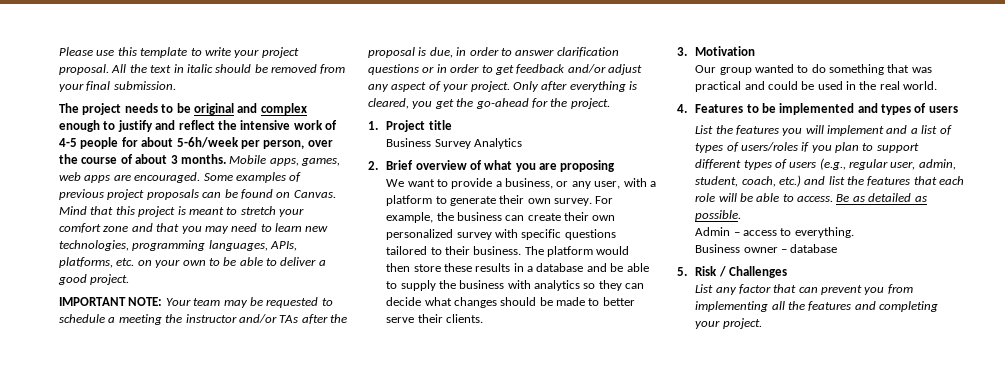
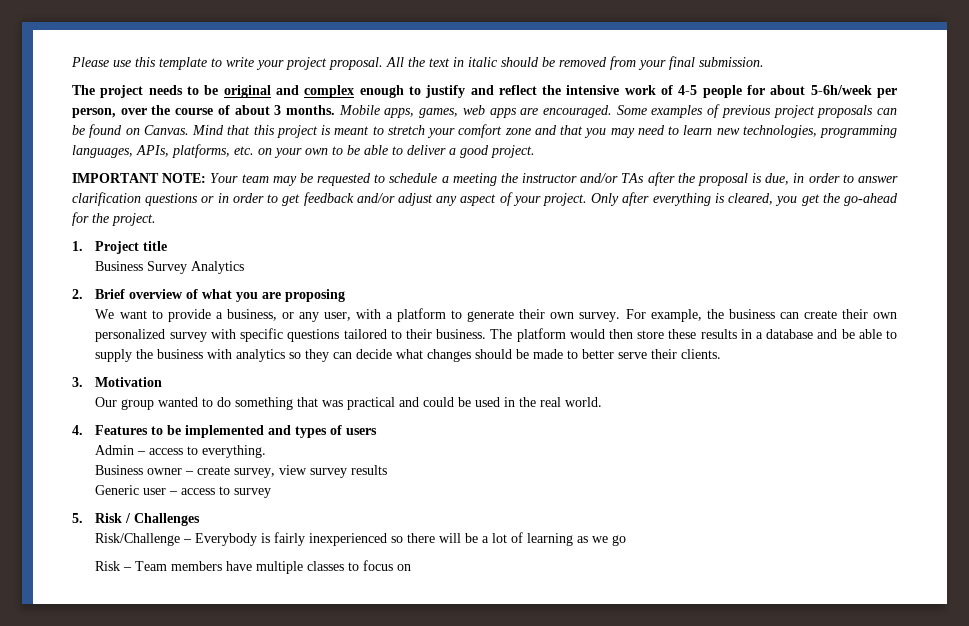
[695,125,952,136] [695,142,919,153] [695,158,956,170] [695,175,965,187] [695,193,927,202] [695,210,742,221] // List the features you will implement and a list of types of users/roles if you plan to support different types of users (e.g., regular user, admin, student, coach, etc.) and list the features that each role will be able to access. Be as detailed as possible. -> (378, 431) none
[790,244,838,253] [677,266,787,278] [695,284,913,295] [695,301,939,312] [695,318,762,329] database // 5. Risk / Challenges // List any factor that can prevent you from implementing all the features and completing your project. -> [197,465,388,478] [95,485,272,498] [72,513,201,526] [95,532,627,546] [95,560,412,574] create survey, view survey results // Generic user – access to survey // 5. Risk / Challenges // Risk/Challenge – Everybody is fairly inexperienced so there will be a lot of learning as we go // Risk – Team members have multiple classes to focus on

